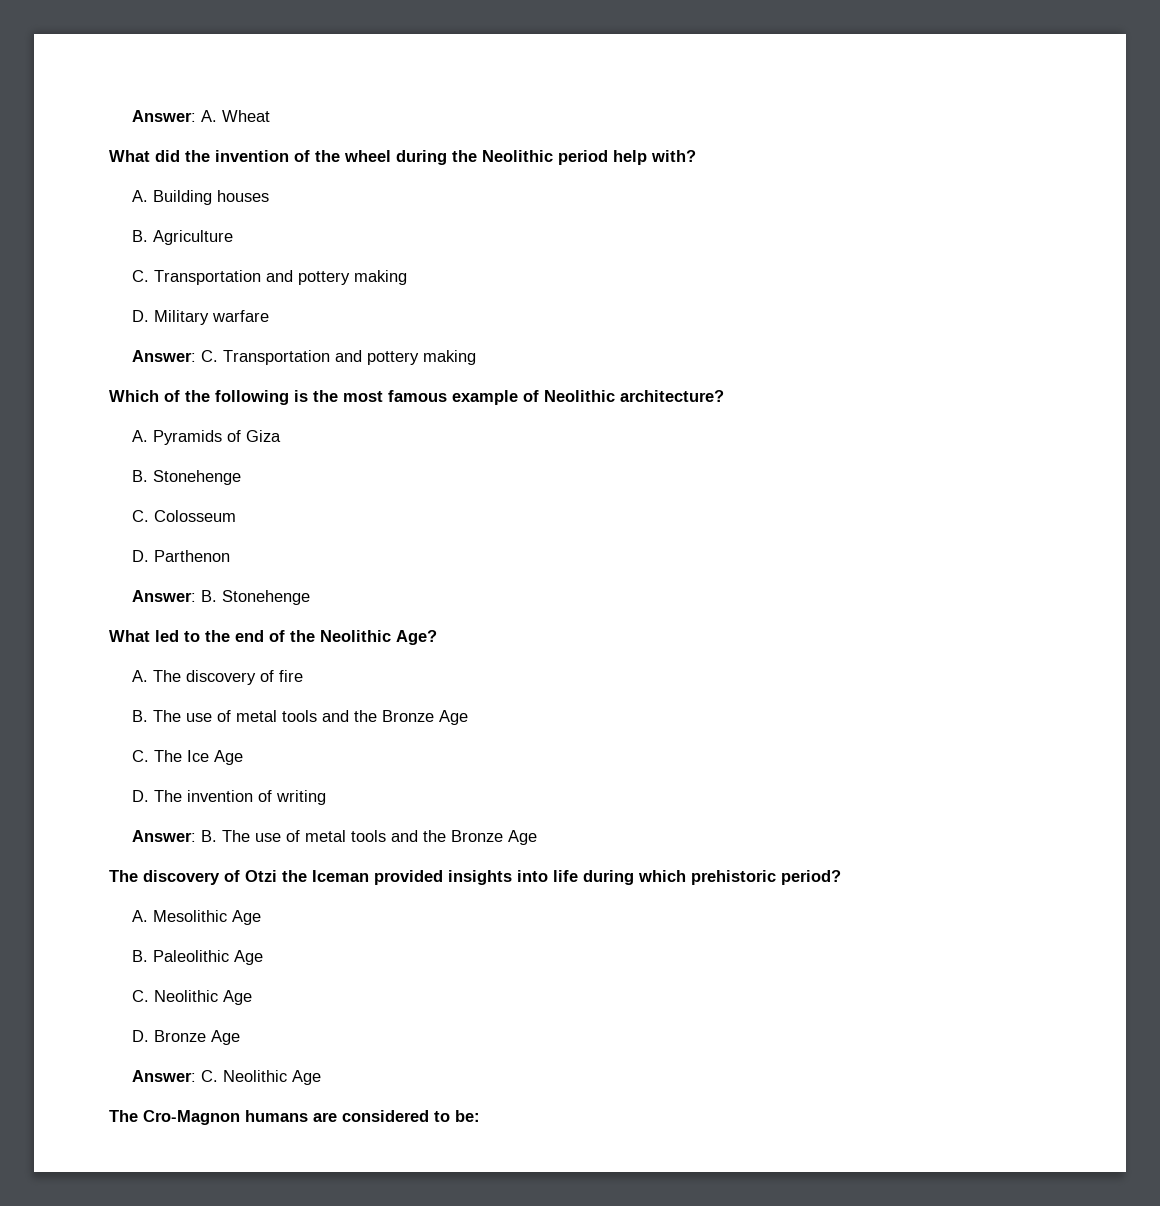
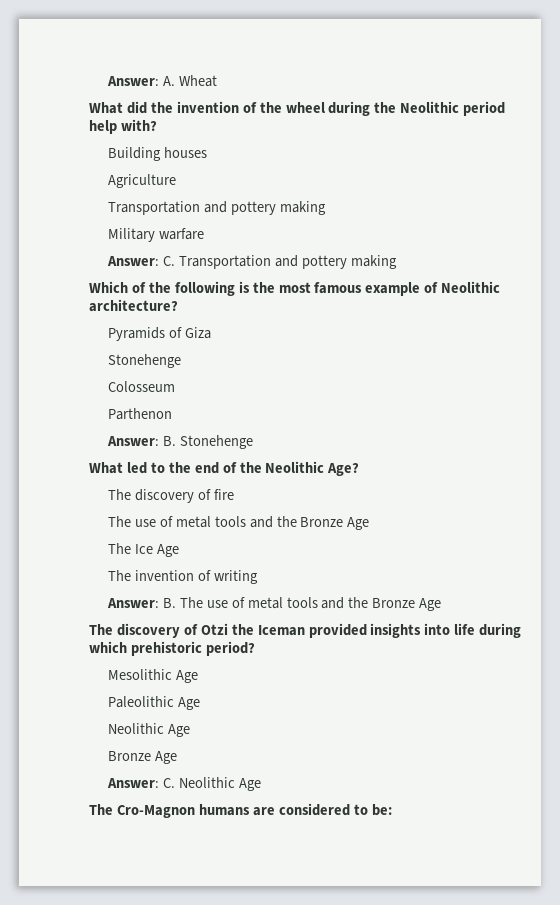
[131,190,148,202] A. -> (157, 125) none
[131,230,148,242] B. -> (207, 152) none
[131,270,407,285] [131,310,149,322] C. Transportation and pottery making // D. -> [108,201,326,215] Transportation and pottery making //
[131,430,148,442] A. -> (179, 305) none
[131,470,241,485] [131,510,149,522] B. Stonehenge // C. -> [108,354,182,368] Stonehenge //
[131,550,149,562] D. -> (176, 386) none
[131,670,148,682] A. -> (360, 469) none
[131,710,468,725] [131,750,149,762] B. The use of metal tools and the Bronze Age // C. -> [108,516,370,530] The use of metal tools and the Bronze Age //
[131,790,149,802] D. -> (179, 550) none
[131,910,148,922] A. -> (255, 648) none
[131,950,148,962] B. -> (198, 676) none
[131,990,252,1005] [131,1030,149,1042] C. Neolithic Age // D. -> [108,723,190,737] Neolithic Age //

